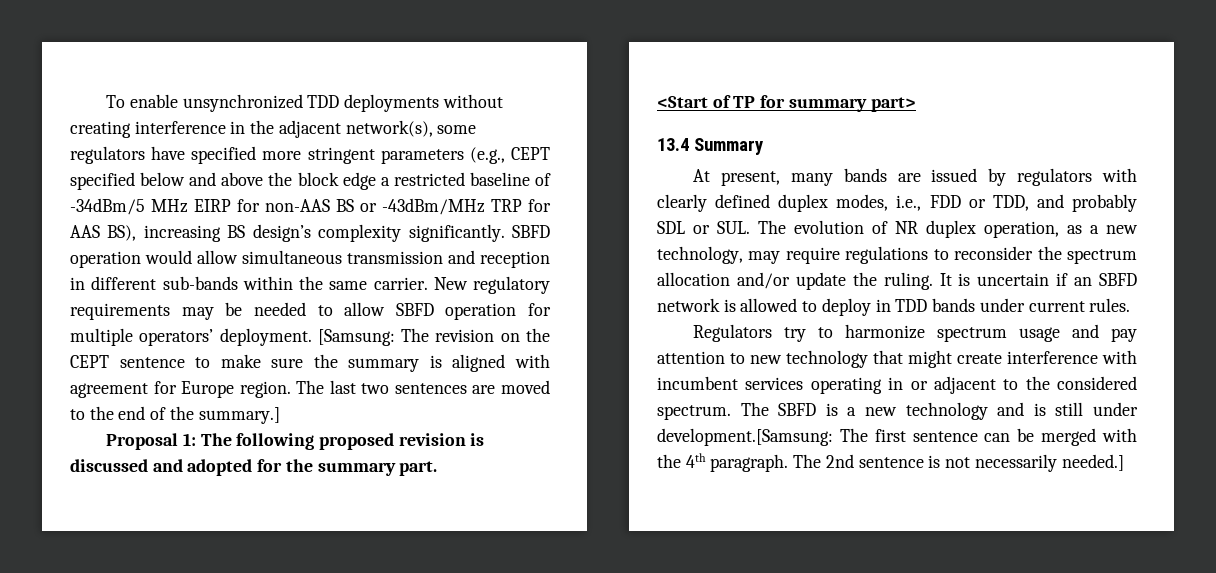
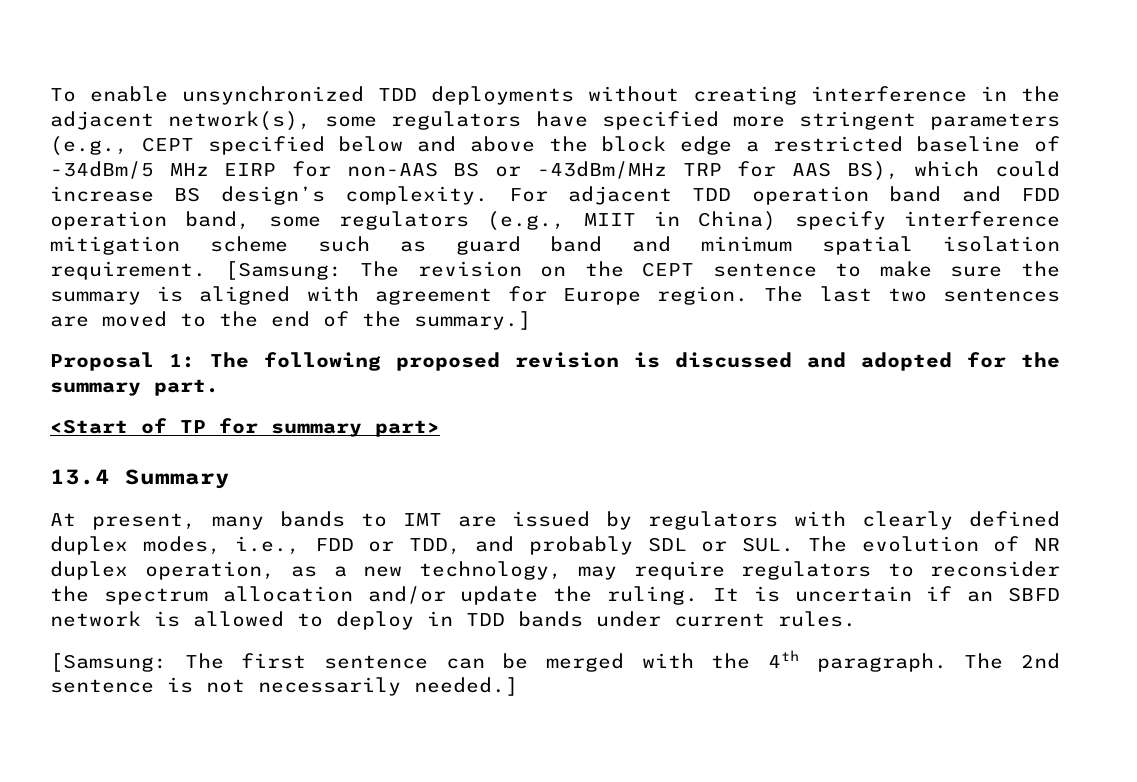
[143,224,550,242] [70,250,550,268] [70,276,550,294] [70,302,551,320] [70,328,312,346] increasing BS design’s complexity significantly. SBFD operation would allow simultaneous transmission and reception in different sub-bands within the same carrier. New regulatory requirements may be needed to allow SBFD operation for multiple operators’ deployment. -> [914,161,1061,177] [50,186,1060,205] [50,211,1060,231] [50,236,1061,255] [50,261,206,280] which could increase BS design’s complexity. For adjacent TDD operation band and FDD operation band, some regulators (e.g., MIIT in China) specify interference mitigation scheme such as guard band and minimum spatial isolation requirement.
(887, 175) none -> [360,513,442,527] to IMT
[845,246,929,264] regulations -> [741,561,871,580] regulators
[693,324,1137,342] [657,350,1137,368] [657,376,1137,394] [657,402,1138,420] [657,428,833,446] Regulators try to harmonize spectrum usage and pay attention to new technology that might create interference with incumbent services operating in or adjacent to the considered spectrum. The SBFD is a new technology and is still under development.[Samsung: -> [50,653,167,672] [Samsung:

